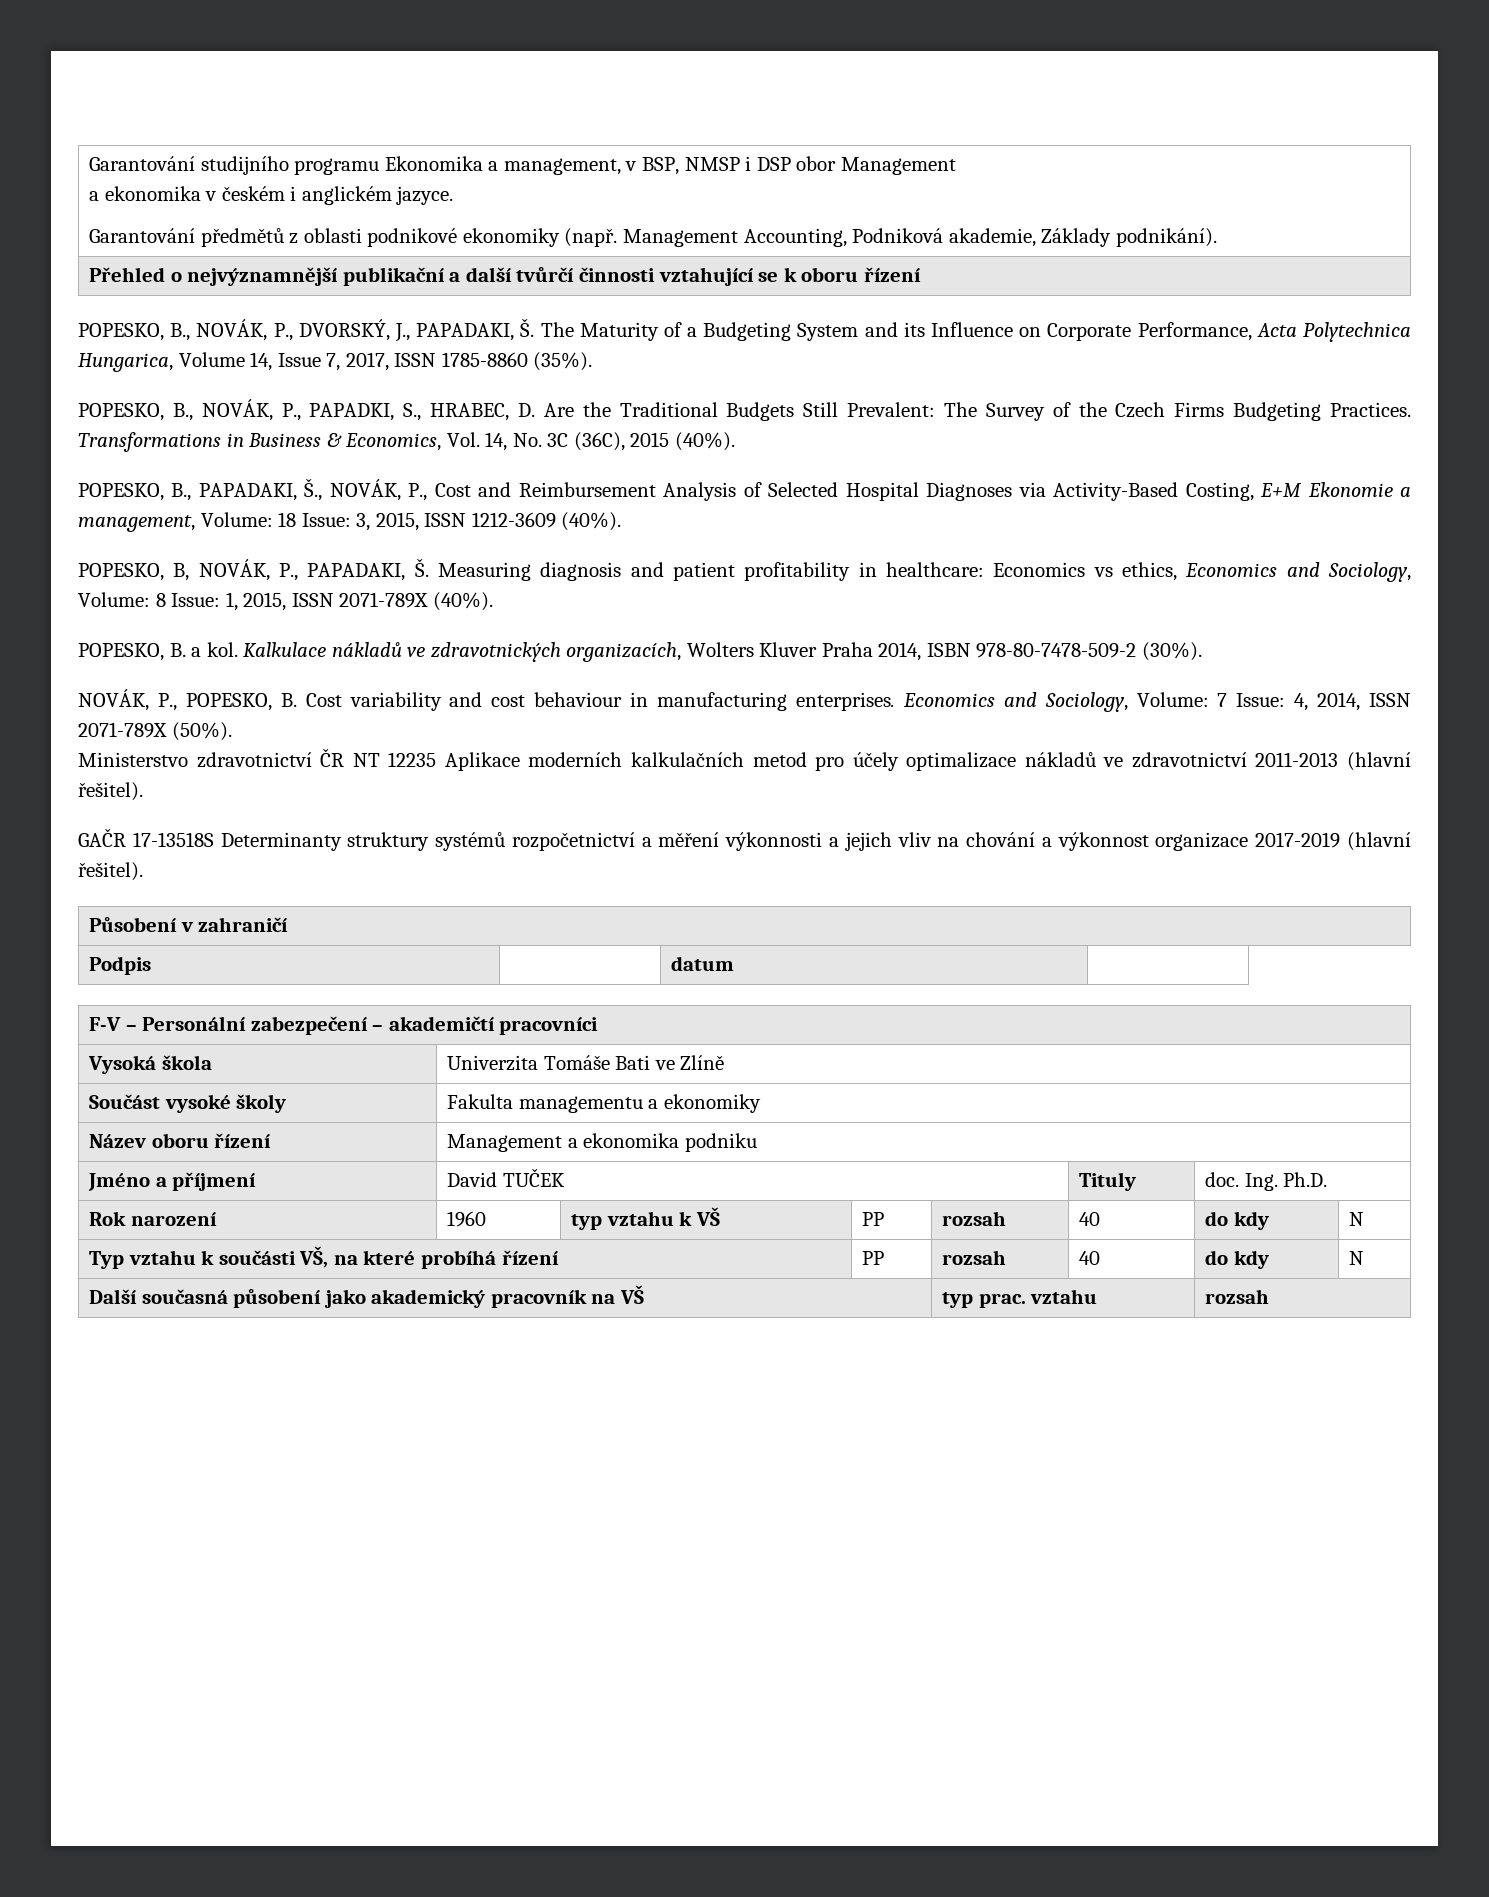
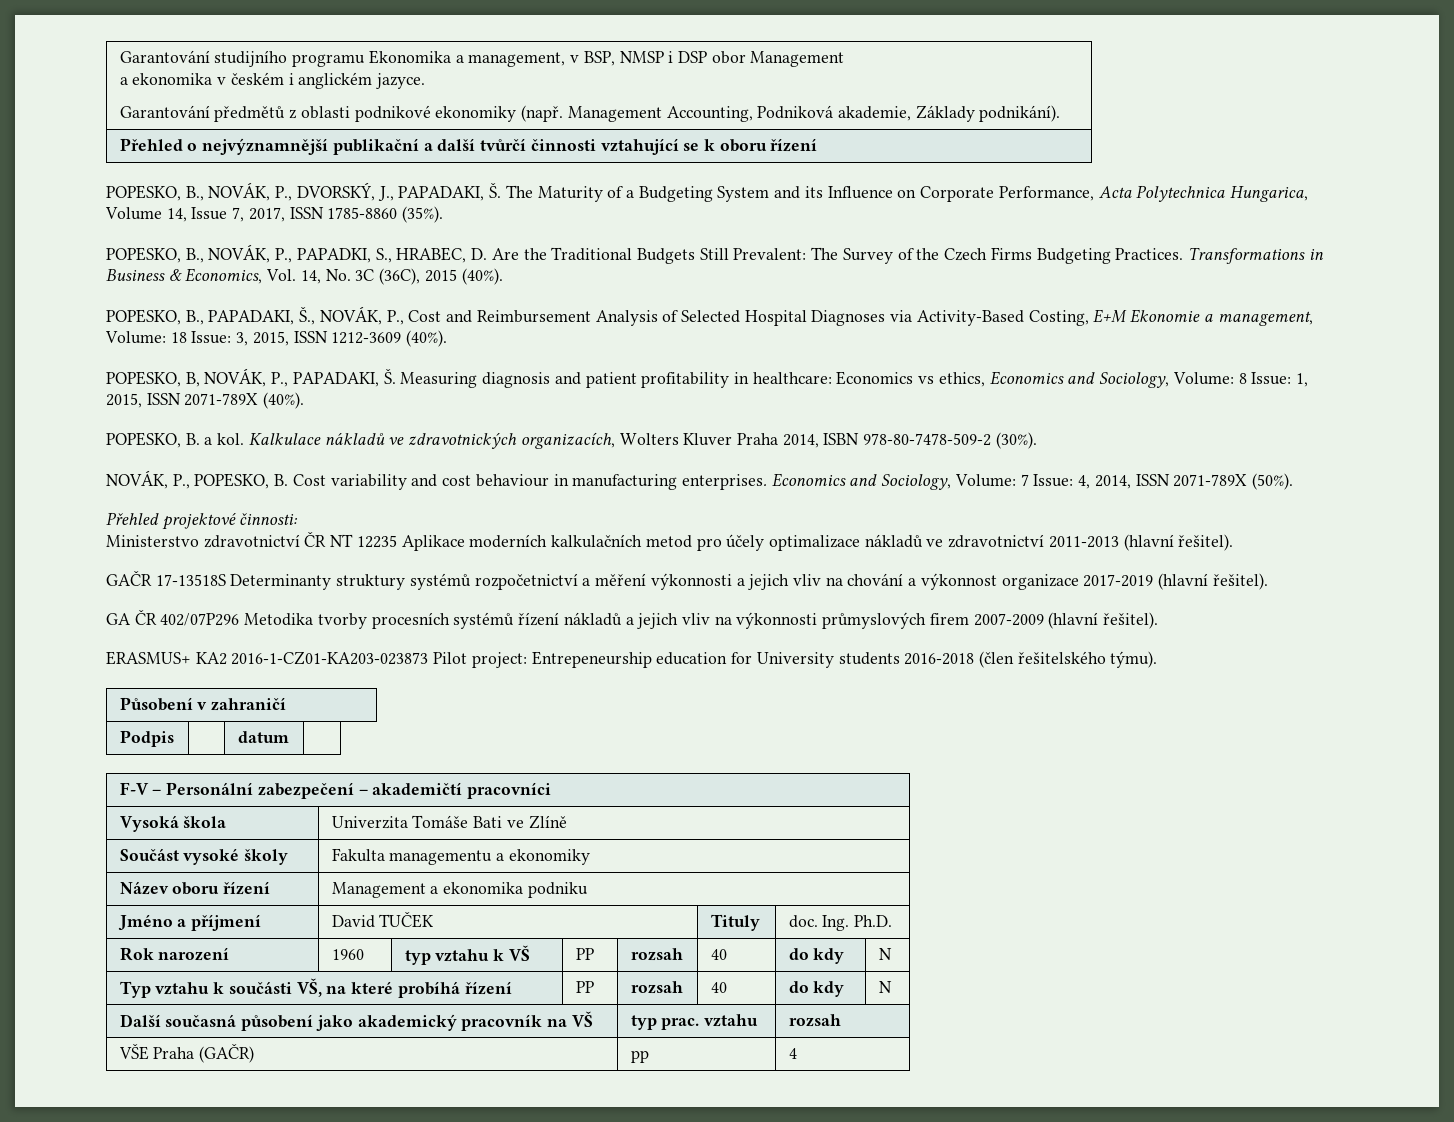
(232, 731) none -> [106,512,299,530] // Přehled projektové činnosti:
(143, 871) none -> [106,610,1159,629] [106,651,1158,668] // GA ČR 402/07P296 Metodika tvorby procesních systémů řízení nákladů a jejich vliv na výkonnosti průmyslových firem 2007-2009 (hlavní řešitel). // ERASMUS+ KA2 2016-1-CZ01-KA203-023873 Pilot project: Entrepeneurship education for University students 2016-2018 (člen řešitelského týmu).
(1270, 1296) none -> [118,1044,255,1063] [630,1050,649,1063] [788,1048,797,1059] // VŠE Praha (GAČR) | pp | 4

